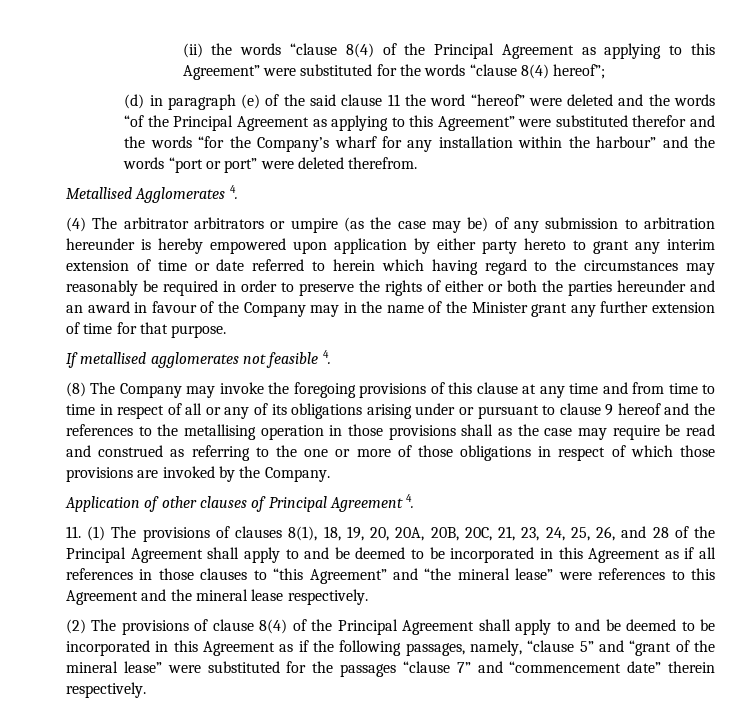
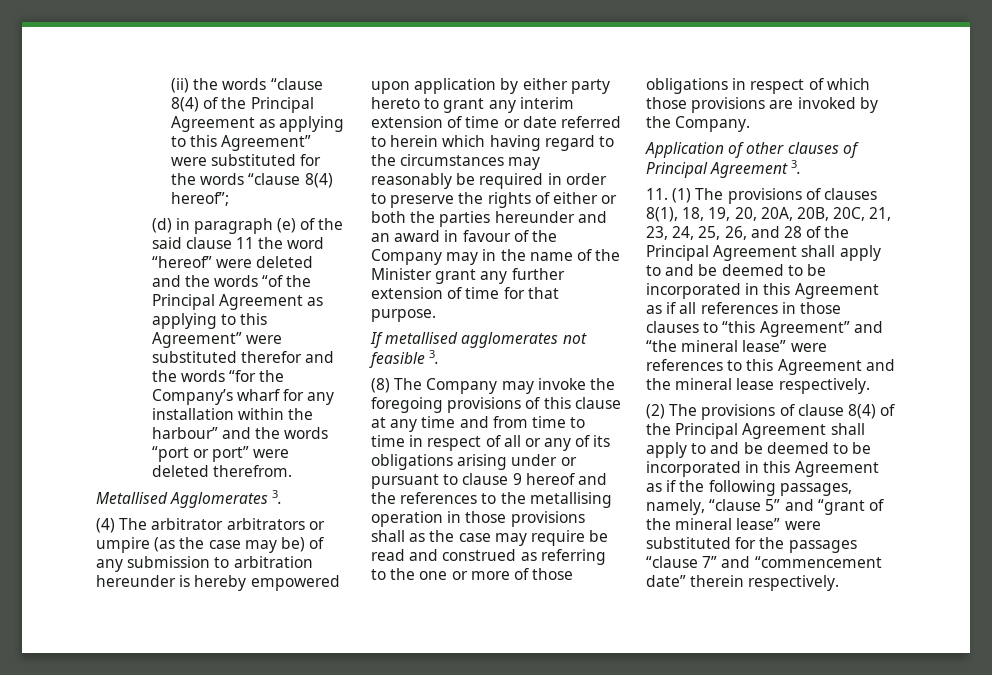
[229,185,238,199] 4. -> [272,490,283,504] 3.
[322,350,331,364] 4. -> [429,350,440,364] 3.
[406,494,415,508] 4. -> [791,160,802,174] 3.

